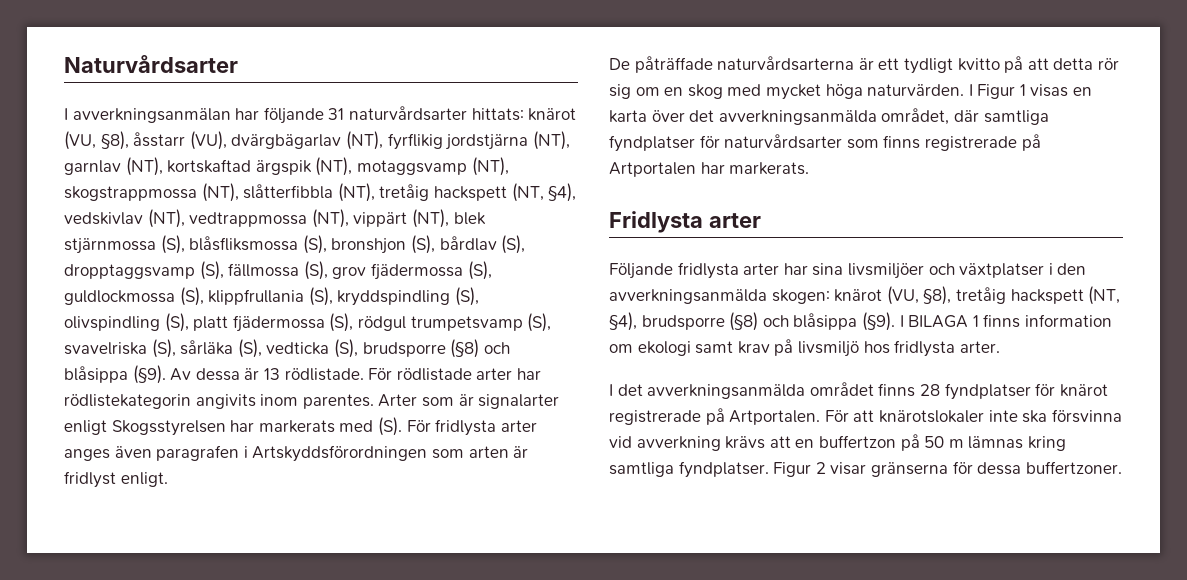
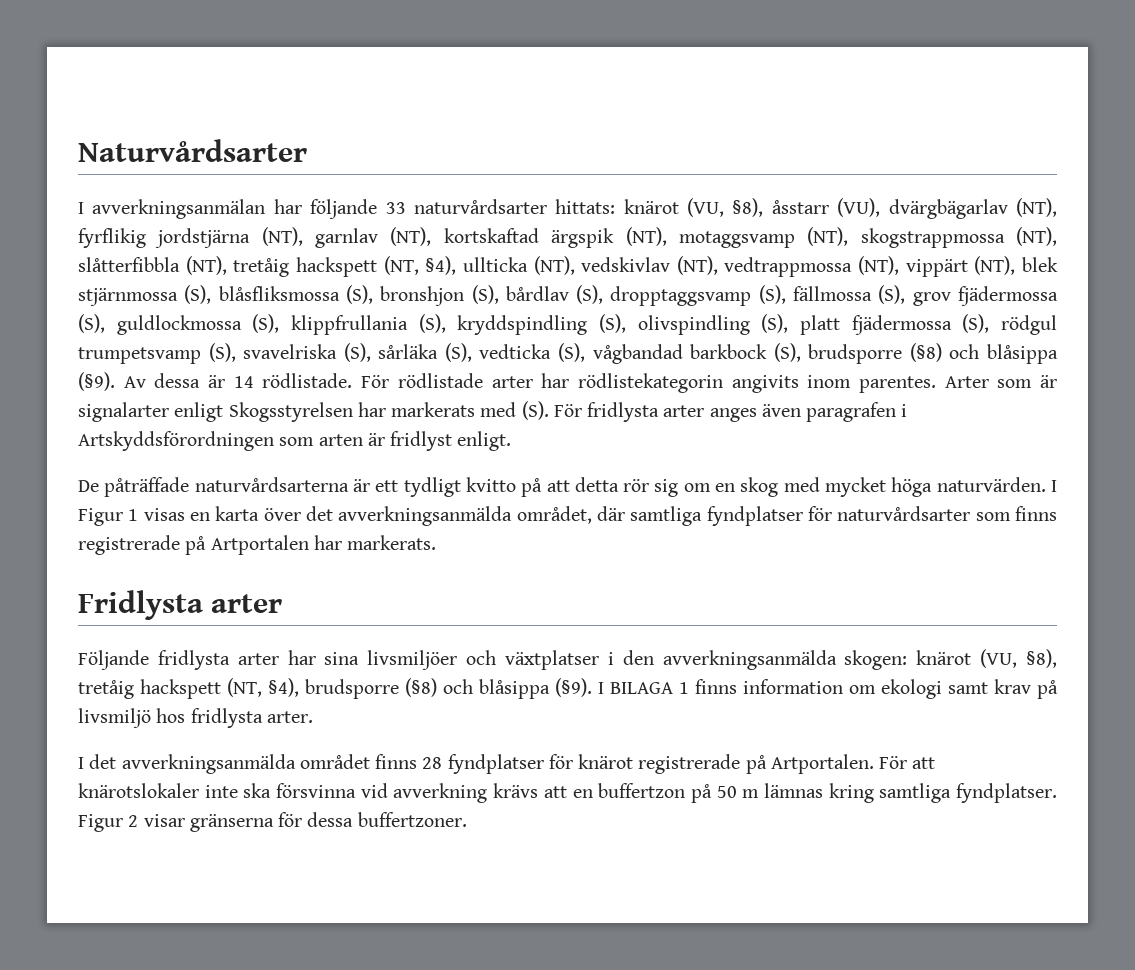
[328,108,345,120] 31 -> [385,202,406,214] 33
(577, 192) none -> [462,256,575,275] ullticka (NT),
(358, 348) none -> [592,343,801,364] vågbandad barkbock (S),
[263,368,280,380] 13 -> [233,376,254,388] 14

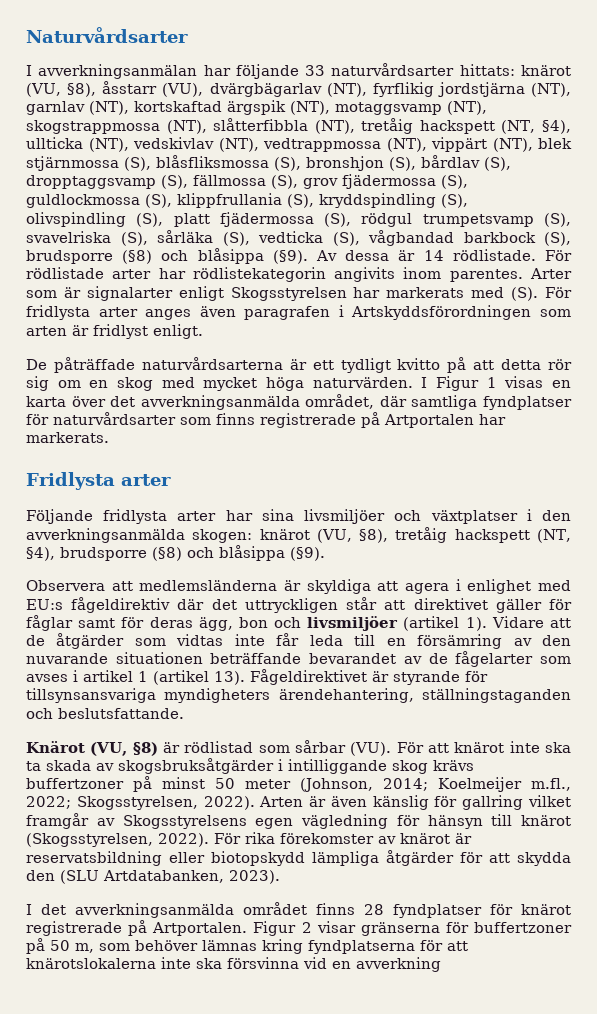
[598,679,1058,699] [78,708,313,728] I BILAGA 1 finns information om ekologi samt krav på livsmiljö hos fridlysta arter. -> [26,579,572,594] [26,597,572,613] [26,615,571,631] [26,633,571,649] [26,651,571,667] [26,669,488,685] [26,688,571,703] [26,708,184,719] [26,740,572,756] [26,758,474,774] [26,776,571,792] [26,795,571,810] [26,813,571,829] [26,832,472,847] [26,850,571,866] [26,870,280,884] // Observera att medlemsländerna är skyldiga att agera i enlighet med EU:s fågeldirektiv där det uttryckligen står att direktivet gäller för fåglar samt för deras ägg, bon och livsmiljöer (artikel 1). Vidare att de åtgärder som vidtas inte får leda till en försämring av den nuvarande situationen beträffande bevarandet av de fågelarter som avses i artikel 1 (artikel 13). Fågeldirektivet är styrande för tillsynsansvariga myndigheters ärendehantering, ställningstaganden och beslutsfattande. // Knärot (VU, §8) är rödlistad som sårbar (VU). För att knärot inte ska ta skada av skogsbruksåtgärder i intilliggande skog krävs buffertzoner på minst 50 meter (Johnson, 2014; Koelmeijer m.fl., 2022; Skogsstyrelsen, 2022). Arten är även känslig för gallring vilket framgår av Skogsstyrelsens egen vägledning för hänsyn till knärot (Skogsstyrelsen, 2022). För rika förekomster av knärot är reservatsbildning eller biotopskydd lämpliga åtgärder för att skydda den (SLU Artdatabanken, 2023).
[879,756,936,769] [78,783,1057,803] För att knärotslokaler inte ska försvinna vid avverkning krävs att en buffertzon på 50 m lämnas kring samtliga fyndplatser. -> (248, 929) none
[307,812,467,827] dessa buffertzoner. -> [474,922,572,933] [26,938,468,954] [26,957,441,972] buffertzoner på 50 m, som behöver lämnas kring fyndplatserna för att knärotslokalerna inte ska försvinna vid en avverkning

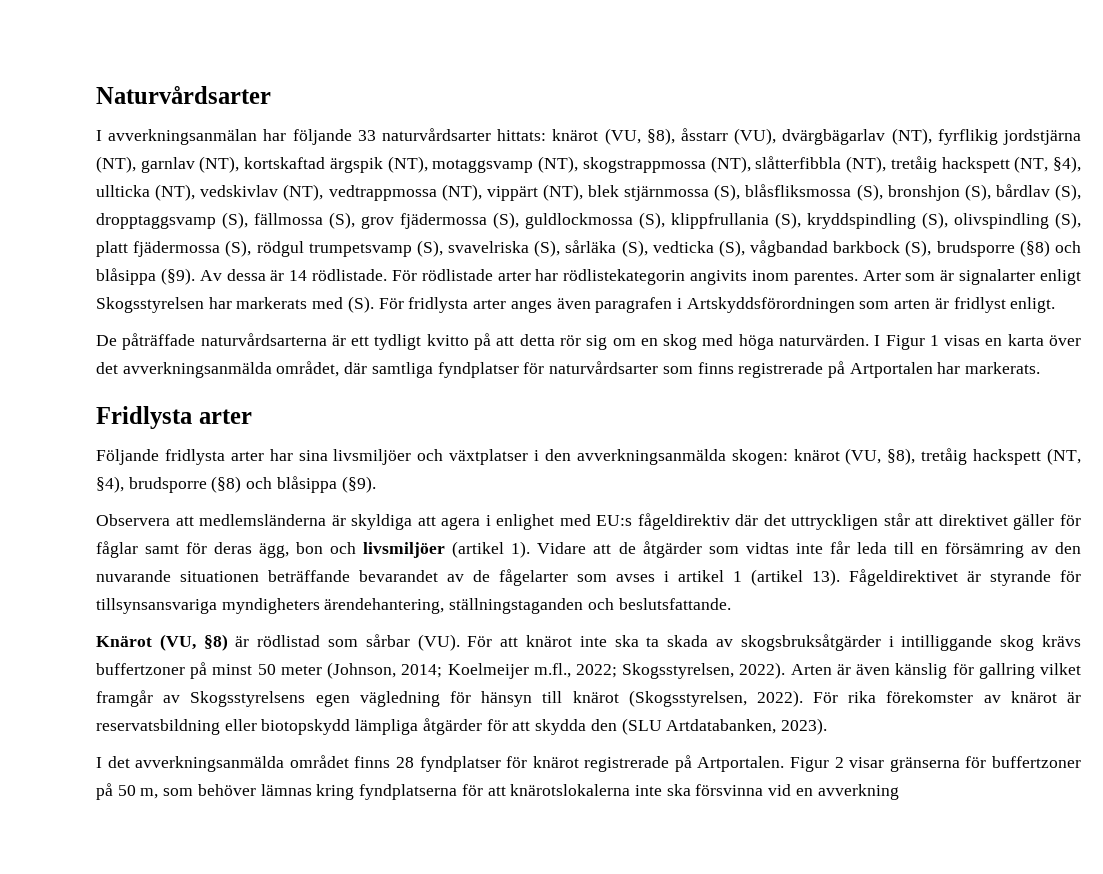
[203,377,258,391] mycket -> (734, 340) none

